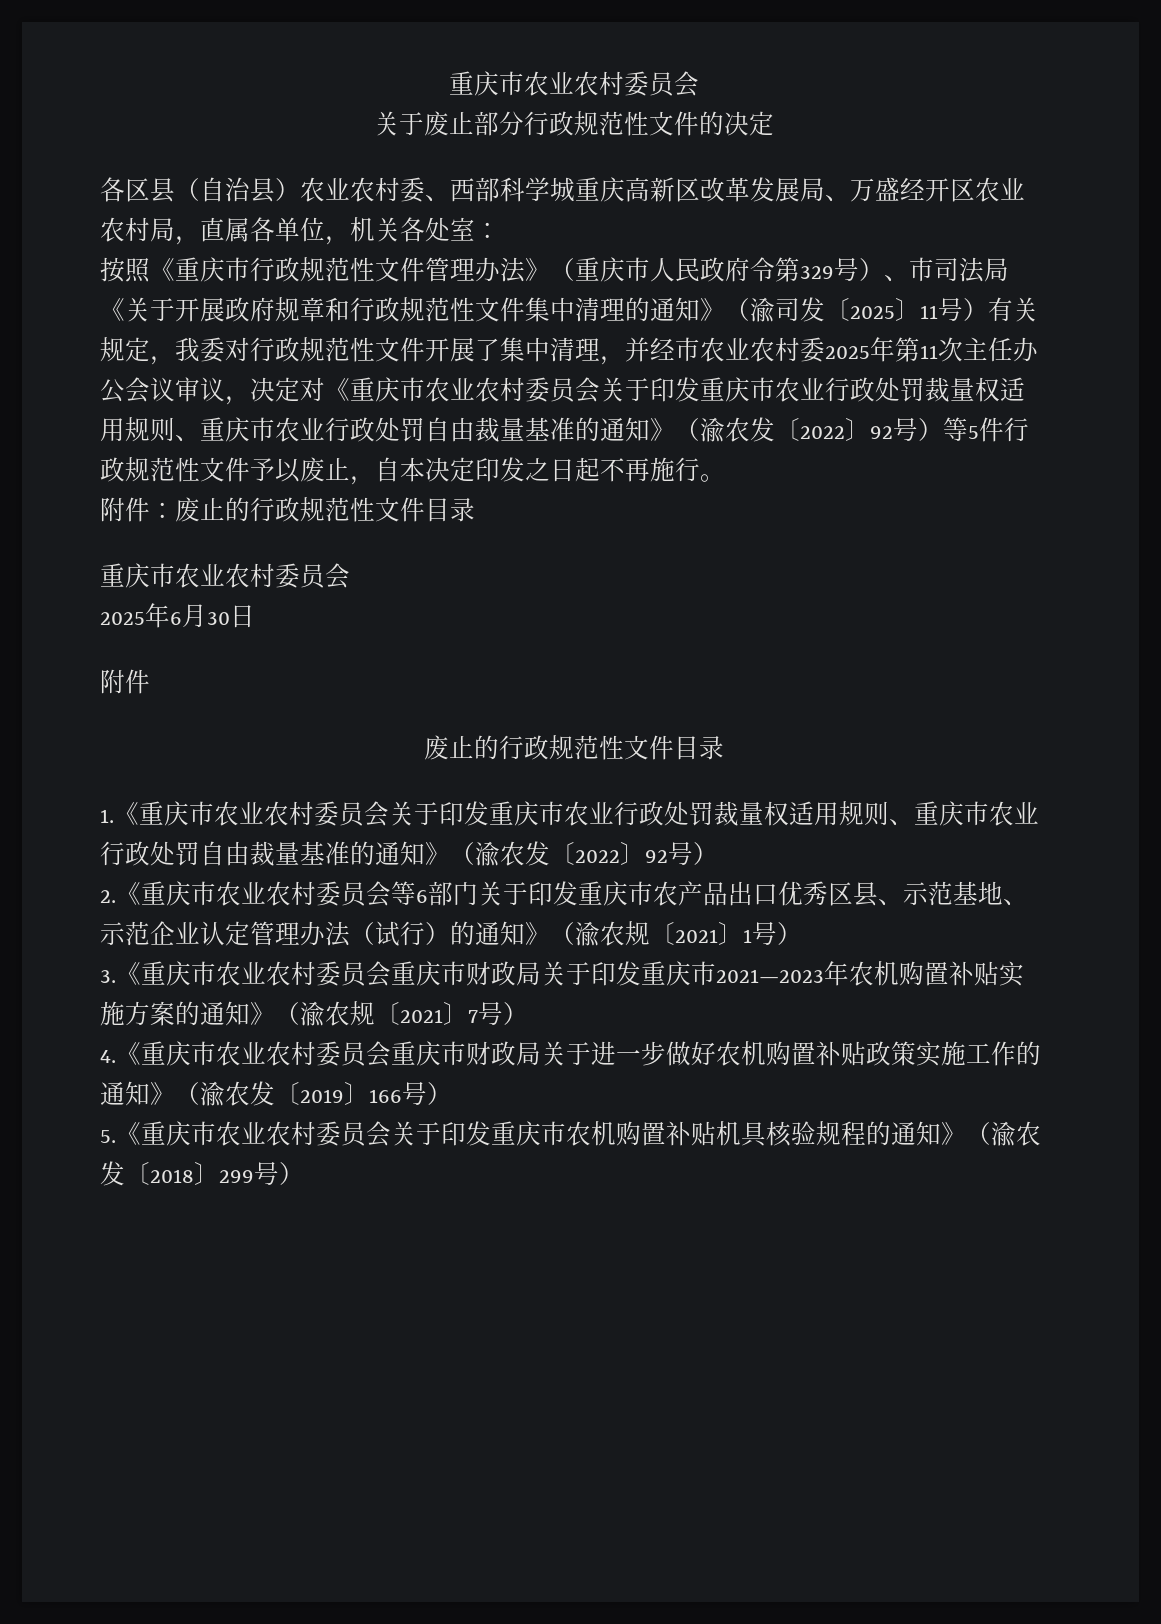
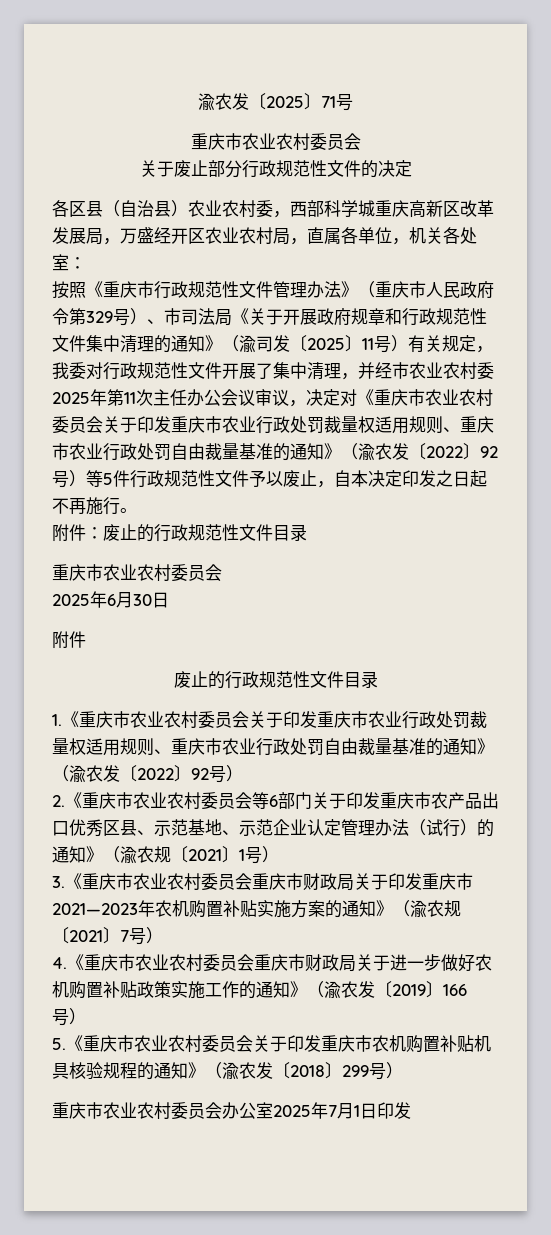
(449, 83) none -> [198,93,353,111] 渝农发〔2025〕71号 //
[425,195,450,202] 、 -> [273,211,290,218] ，
[825,195,850,202] 、 -> [103,238,120,245] ，
(304, 1173) none -> [52,1102,411,1119] // 重庆市农业农村委员会办公室2025年7月1日印发

